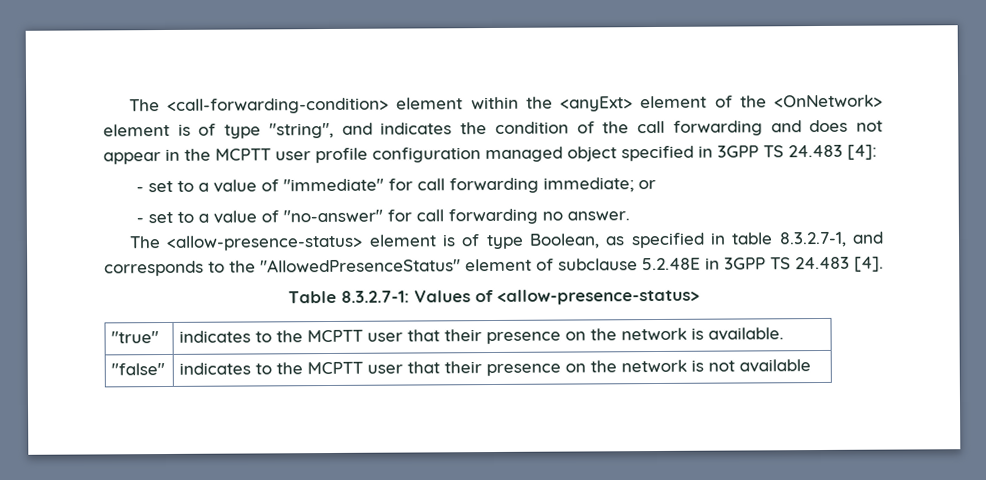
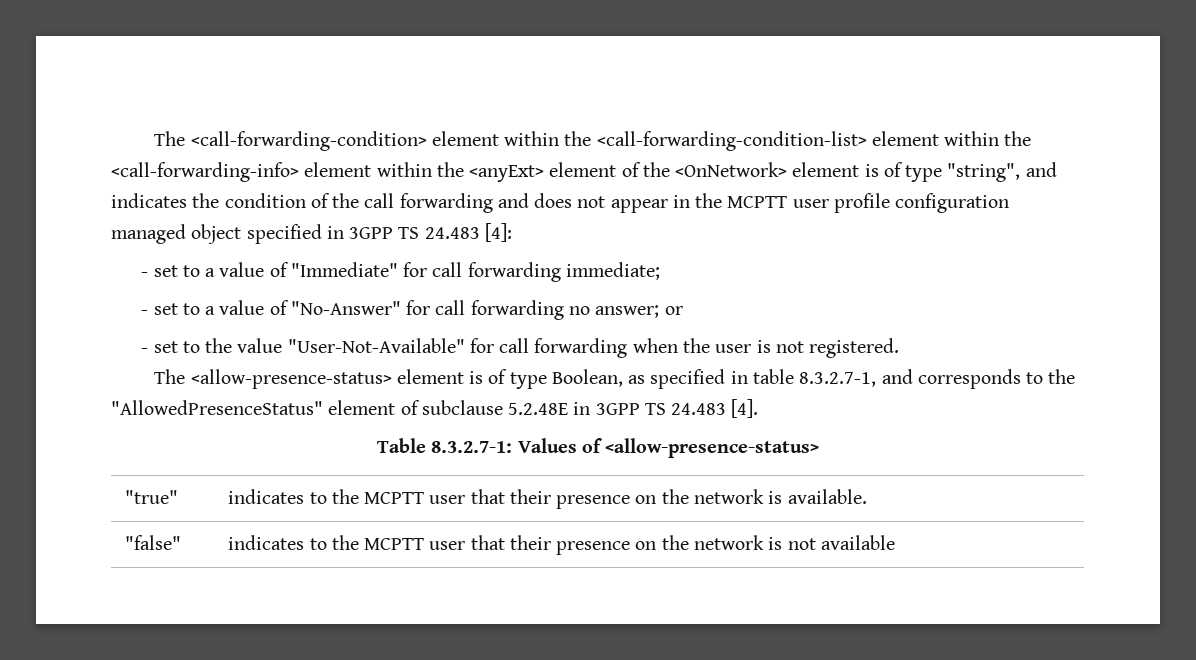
(553, 102) none -> [596,131,1032,151] [111,162,464,182] <call-forwarding-condition-list> element within the <call-forwarding-info> element within the
[283,178,385,192] "immediate" -> [290,262,398,277] "Immediate"
[638,179,657,190] [136,209,384,224] or // - set to a value of "no-answer" -> [141,300,401,315] // - set to a value of "No-Answer"
[567,211,631,221] answer. -> [595,305,683,318] [141,338,900,358] answer; or // - set to the value "User-Not-Available" for call forwarding when the user is not registered.

